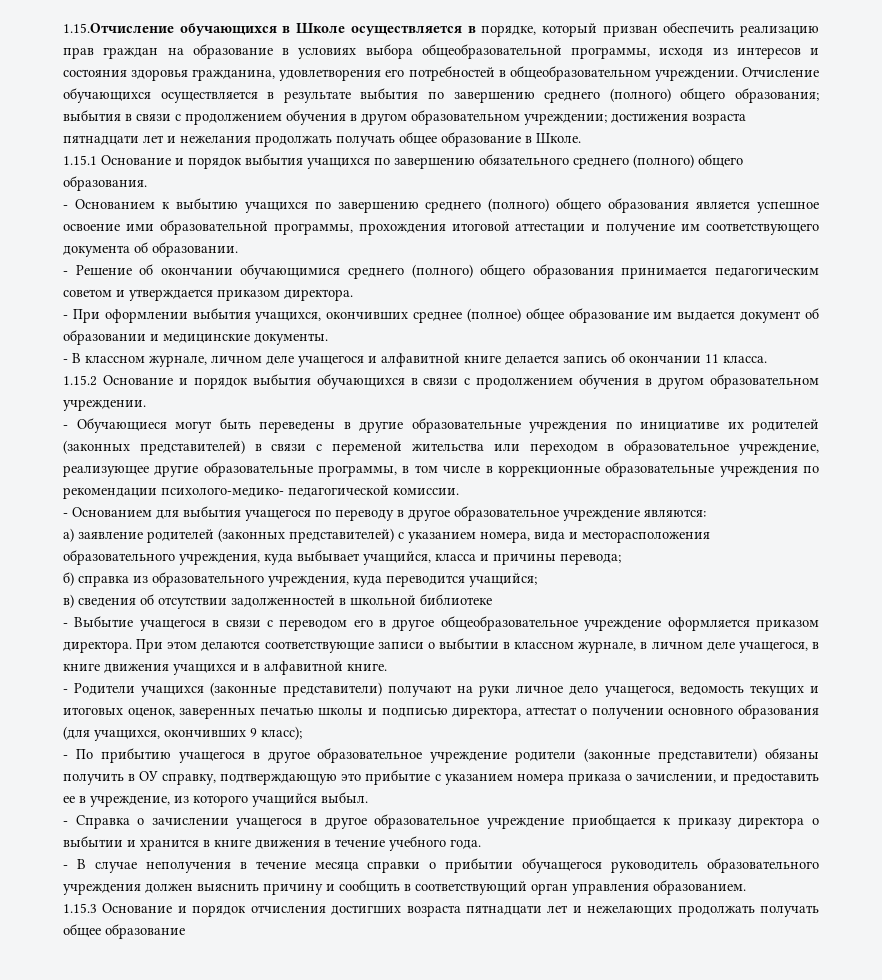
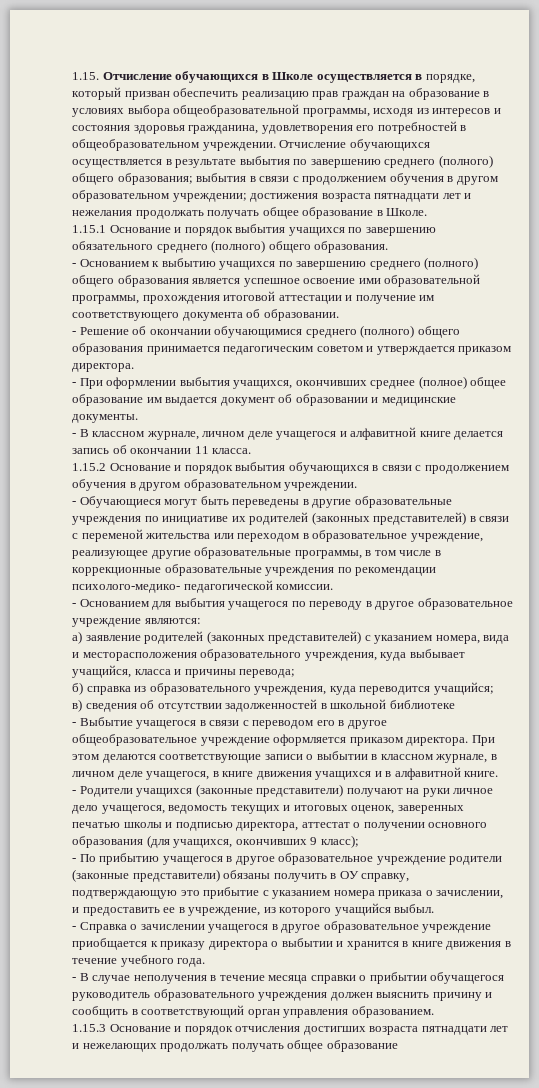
[63,23,174,33] 1.15.Отчисление -> [72,72,172,80] 1.15. Отчисление

